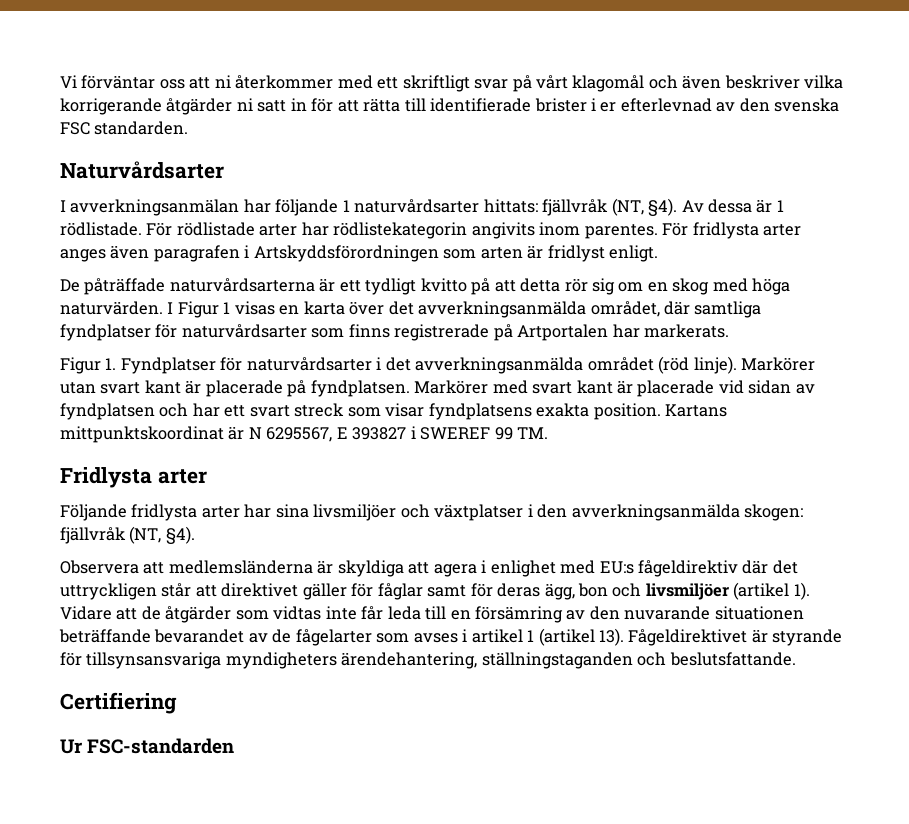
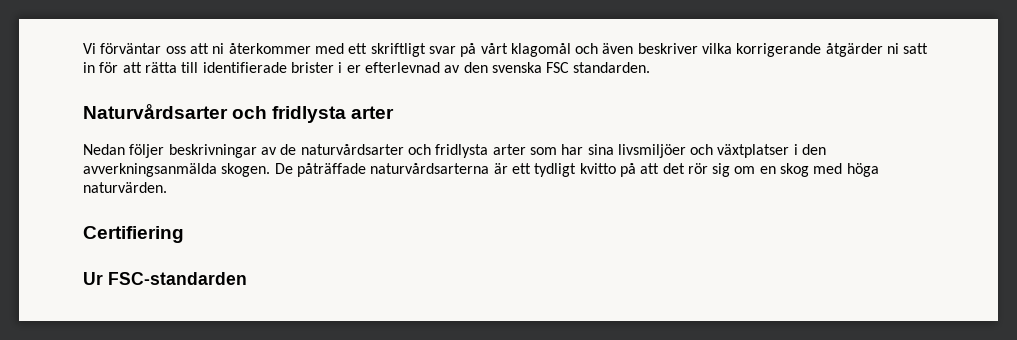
[60,198,784,216] [60,222,802,239] [60,245,659,262] // I avverkningsanmälan har följande 1 naturvårdsarter hittats: fjällvråk (NT, §4). Av dessa är 1 rödlistade. För rödlistade arter har rödlistekategorin angivits inom parentes. För fridlysta arter anges även paragrafen i Artskyddsförordningen som arten är fridlyst enligt. // -> [232,106,395,123] [83,144,827,158] [83,163,271,177] och fridlysta arter // Nedan följer beskrivningar av de naturvårdsarter och fridlysta arter som har sina livsmiljöer och växtplatser i den avverkningsanmälda skogen.
[520,278,561,292] detta -> [662,163,685,174] det
[167,301,762,318] [60,324,730,341] [60,356,816,374] [60,380,815,397] [60,403,728,420] [60,426,549,443] [60,467,207,488] [60,504,804,521] [60,526,195,544] [60,560,798,577] [60,582,810,600] [60,606,804,623] [59,628,843,646] [60,652,796,669] I Figur 1 visas en karta över det avverkningsanmälda området, där samtliga fyndplatser för naturvårdsarter som finns registrerade på Artportalen har markerats. // Figur 1. Fyndplatser för naturvårdsarter i det avverkningsanmälda området (röd linje). Markörer utan svart kant är placerade på fyndplatsen. Markörer med svart kant är placerade vid sidan av fyndplatsen och har ett svart streck som visar fyndplatsens exakta position. Kartans mittpunktskoordinat är N 6295567, E 393827 i SWEREF 99 TM. // Fridlysta arter // Följande fridlysta arter har sina livsmiljöer och växtplatser i den avverkningsanmälda skogen: fjällvråk (NT, §4). // Observera att medlemsländerna är skyldiga att agera i enlighet med EU:s fågeldirektiv där det uttryckligen står att direktivet gäller för fåglar samt för deras ägg, bon och livsmiljöer (artikel 1). Vidare att de åtgärder som vidtas inte får leda till en försämring av den nuvarande situationen beträffande bevarandet av de fågelarter som avses i artikel 1 (artikel 13). Fågeldirektivet är styrande för tillsynsansvariga myndigheters ärendehantering, ställningstaganden och beslutsfattande. -> (167, 187) none

